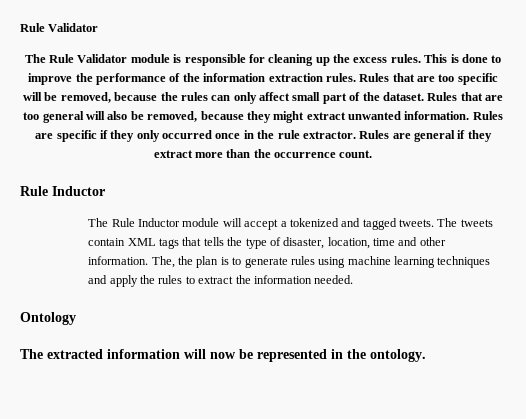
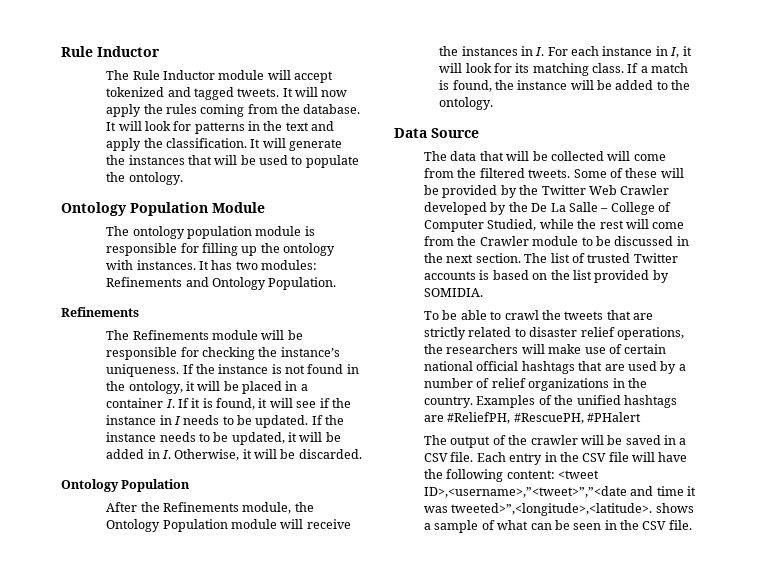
[20,23,99,32] [24,54,502,66] [28,73,498,85] [23,92,503,104] [23,111,503,123] [35,130,492,142] [153,149,373,158] [20,186,48,196] Rule Validator // The Rule Validator module is responsible for cleaning up the excess rules. This is done to improve the performance of the information extraction rules. Rules that are too specific will be removed, because the rules can only affect small part of the dataset. Rules that are too general will also be removed, because they might extract unwanted information. Rules are specific if they only occurred once in the rule extractor. Rules are general if they extract more than the occurrence count. // Rule -> [61,46,93,57] Rule
[280,221,287,227] a -> (334, 77) none
[437,218,493,227] [88,237,446,249] [88,256,491,268] [88,275,354,287] [20,312,76,325] [20,349,426,362] The tweets contain XML tags that tells the type of disaster, location, time and other information. The, the plan is to generate rules using machine learning techniques and apply the rules to extract the information needed. // Ontology // The extracted information will now be represented in the ontology. -> [282,87,348,97] [106,104,361,117] [106,121,335,134] [106,138,343,151] [106,155,359,168] [106,172,183,185] [61,202,265,216] [106,226,315,239] [106,243,336,256] [106,260,318,270] [106,277,337,290] [61,307,139,317] [106,330,303,340] [106,347,340,360] [106,364,359,377] [106,381,308,394] [106,398,351,410] [106,415,345,428] [106,432,341,445] [106,449,362,461] [61,479,191,492] [106,502,314,514] [106,519,351,532] [439,46,692,58] [439,63,689,76] [439,80,691,92] [439,97,494,110] [394,128,479,138] [424,151,666,161] [424,168,684,178] [424,185,670,198] [424,202,672,215] [424,219,685,232] [424,236,689,246] [424,253,678,263] [424,270,669,283] [424,288,484,297] [424,310,654,320] [424,327,684,340] [424,344,667,354] [424,361,686,374] [424,378,647,391] [424,395,677,408] [424,412,642,424] [424,435,687,448] [424,452,688,465] [424,469,600,482] [424,486,697,498] [424,503,694,516] [424,520,692,533] It will now apply the rules coming from the database. It will look for patterns in the text and apply the classification. It will generate the instances that will be used to populate the ontology. // Ontology Population Module // The ontology population module is responsible for filling up the ontology with instances. It has two modules: Refinements and Ontology Population. // Refinements // The Refinements module will be responsible for checking the instance’s uniqueness. If the instance is not found in the ontology, it will be placed in a container I. If it is found, it will see if the instance in I needs to be updated. If the instance needs to be updated, it will be added in I. Otherwise, it will be discarded. // Ontology Population // After the Refinements module, the Ontology Population module will receive the instances in I. For each instance in I, it will look for its matching class. If a match is found, the instance will be added to the ontology. // Data Source // The data that will be collected will come from the filtered tweets. Some of these will be provided by the Twitter Web Crawler developed by the De La Salle – College of Computer Studied, while the rest will come from the Crawler module to be discussed in the next section. The list of trusted Twitter accounts is based on the list provided by SOMIDIA. // To be able to crawl the tweets that are strictly related to disaster relief operations, the researchers will make use of certain national official hashtags that are used by a number of relief organizations in the country. Examples of the unified hashtags are #ReliefPH, #RescuePH, #PHalert // The output of the crawler will be saved in a CSV file. Each entry in the CSV file will have the following content: <tweet ID>,<username>,”<tweet>”,”<date and time it was tweeted>”,<longitude>,<latitude>. shows a sample of what can be seen in the CSV file.

